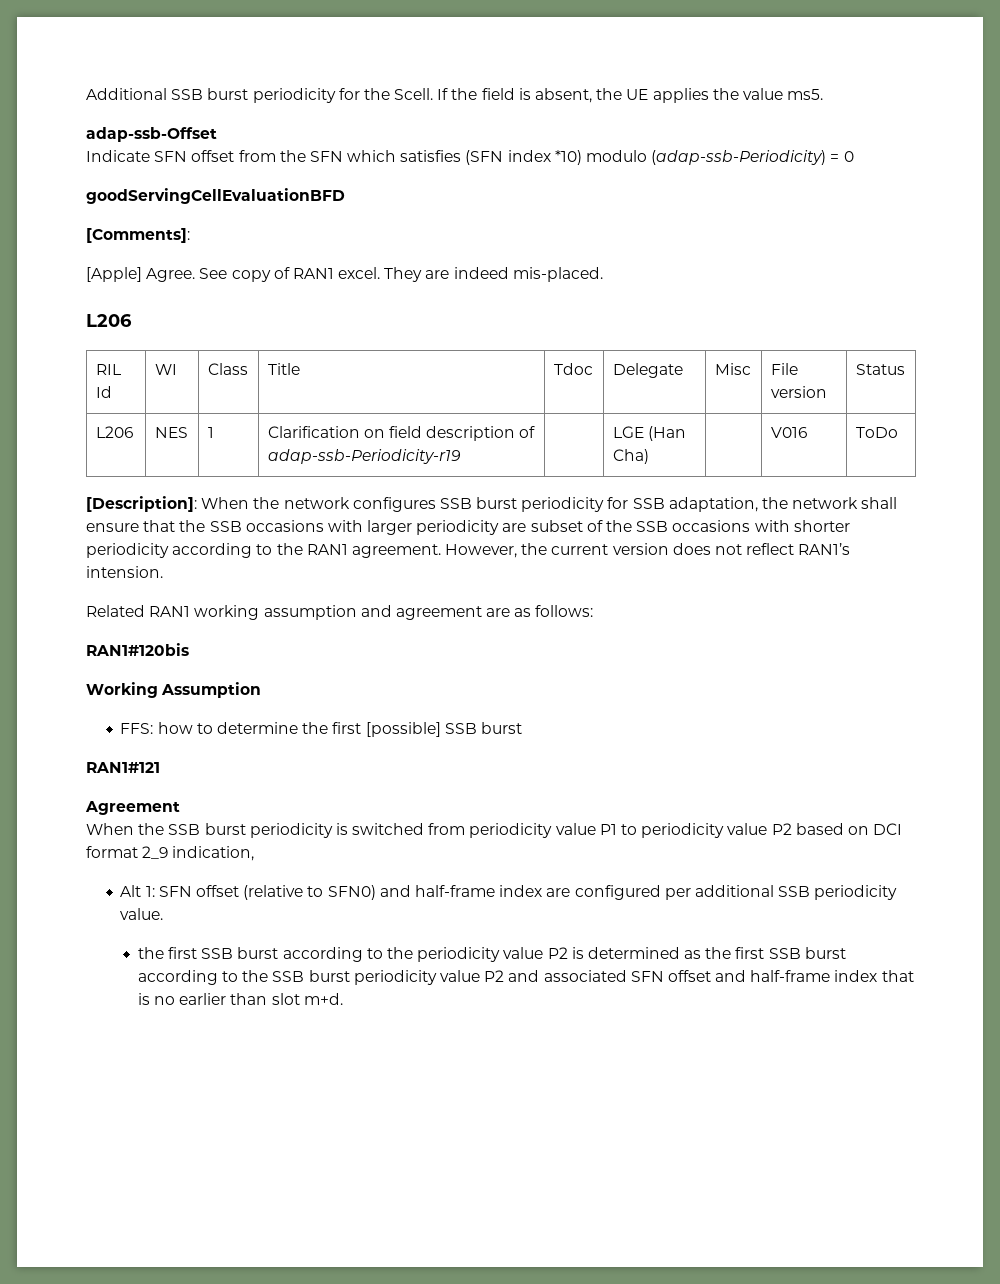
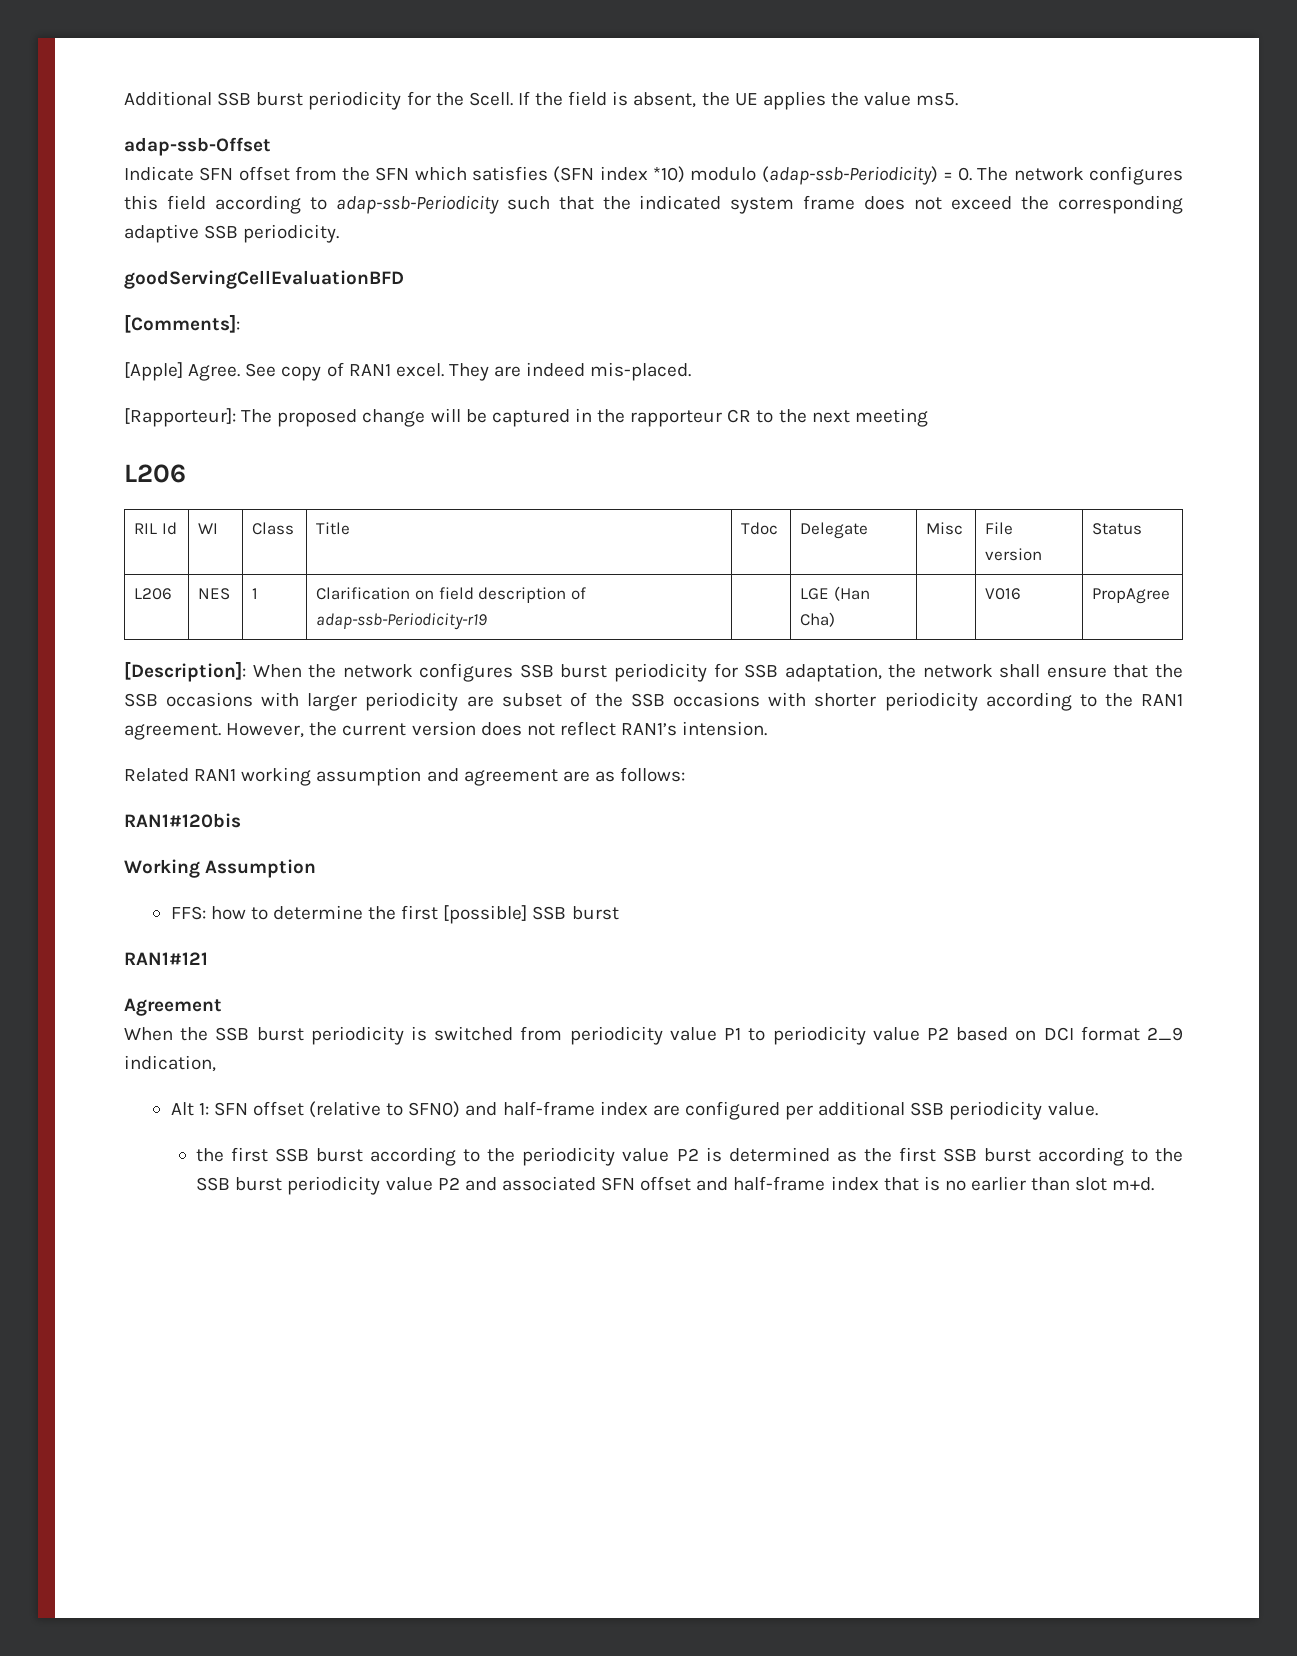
[843,151,854,162] 0 -> [958,166,1183,185] [124,195,1183,214] [124,224,340,243] 0. The network configures this field according to adap-ssb-Periodicity such that the indicated system frame does not exceed the corresponding adaptive SSB periodicity.
(603, 274) none -> [124,408,928,427] // [Rapporteur]: The proposed change will be captured in the rapporteur CR to the next meeting
[855,427,898,438] ToDo -> [1092,588,1171,604] PropAgree

